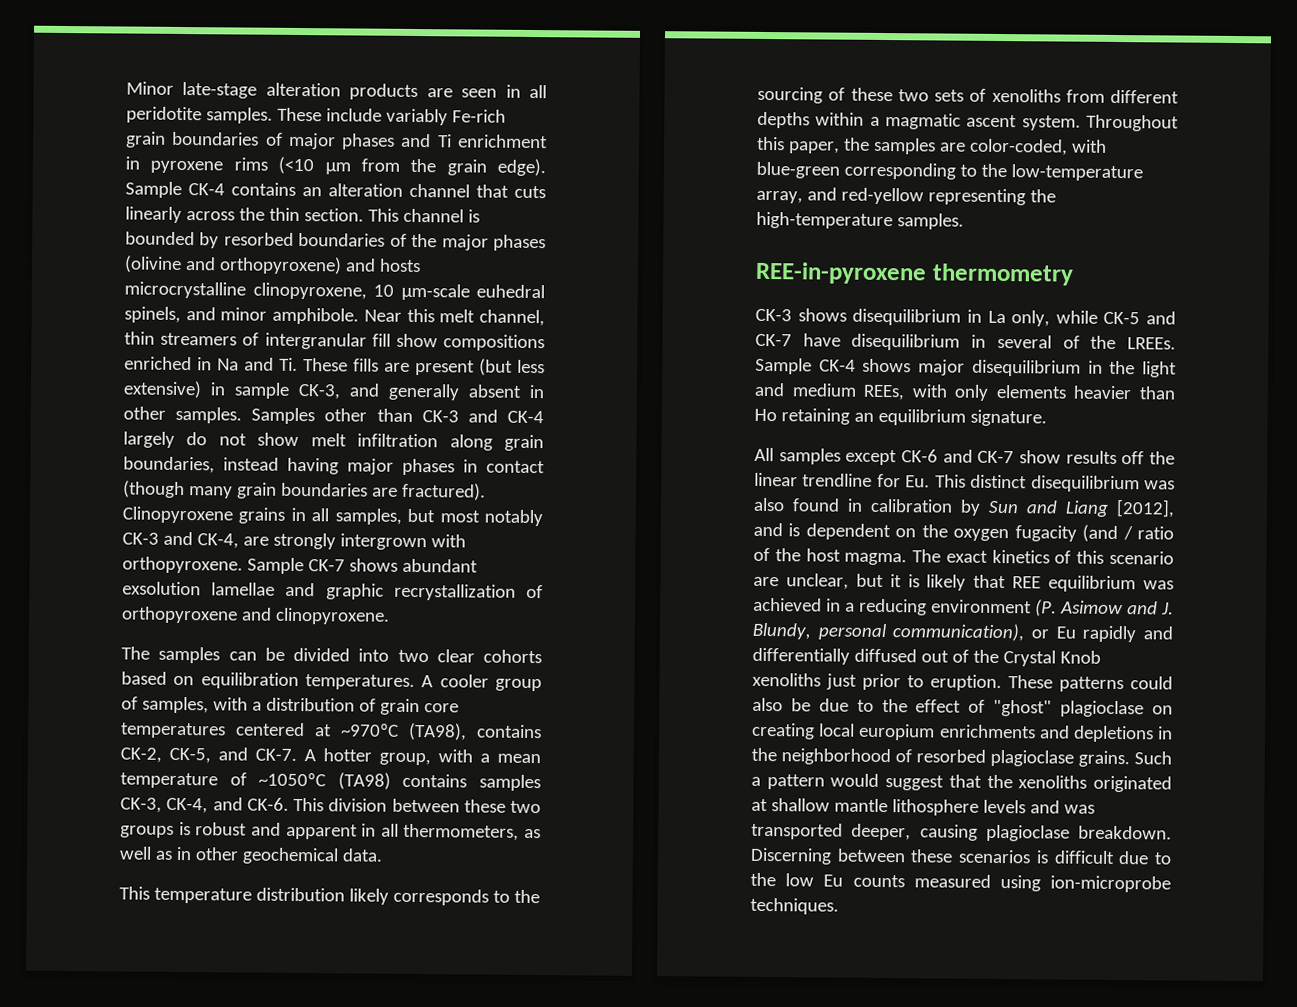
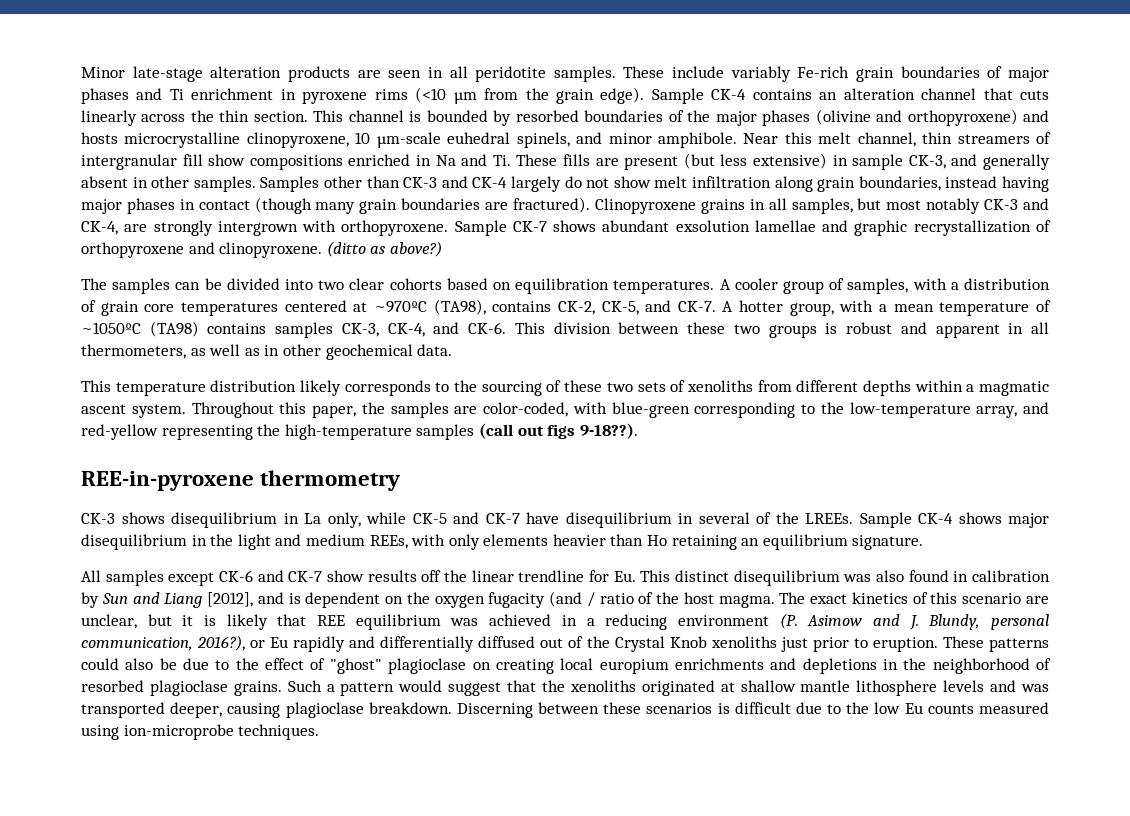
(390, 616) none -> [326,241,442,257] (ditto as above?)
[896,213,964,230] samples. -> [416,423,638,440] samples (call out figs 9-18??).
[892,623,1025,642] communication), -> [81,635,246,651] communication, 2016?),

